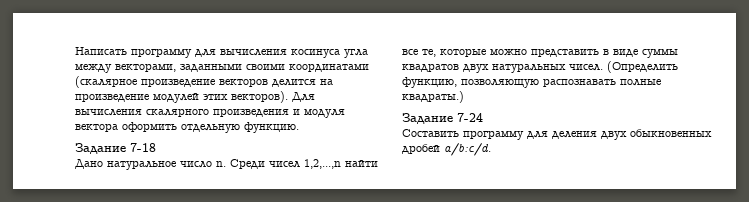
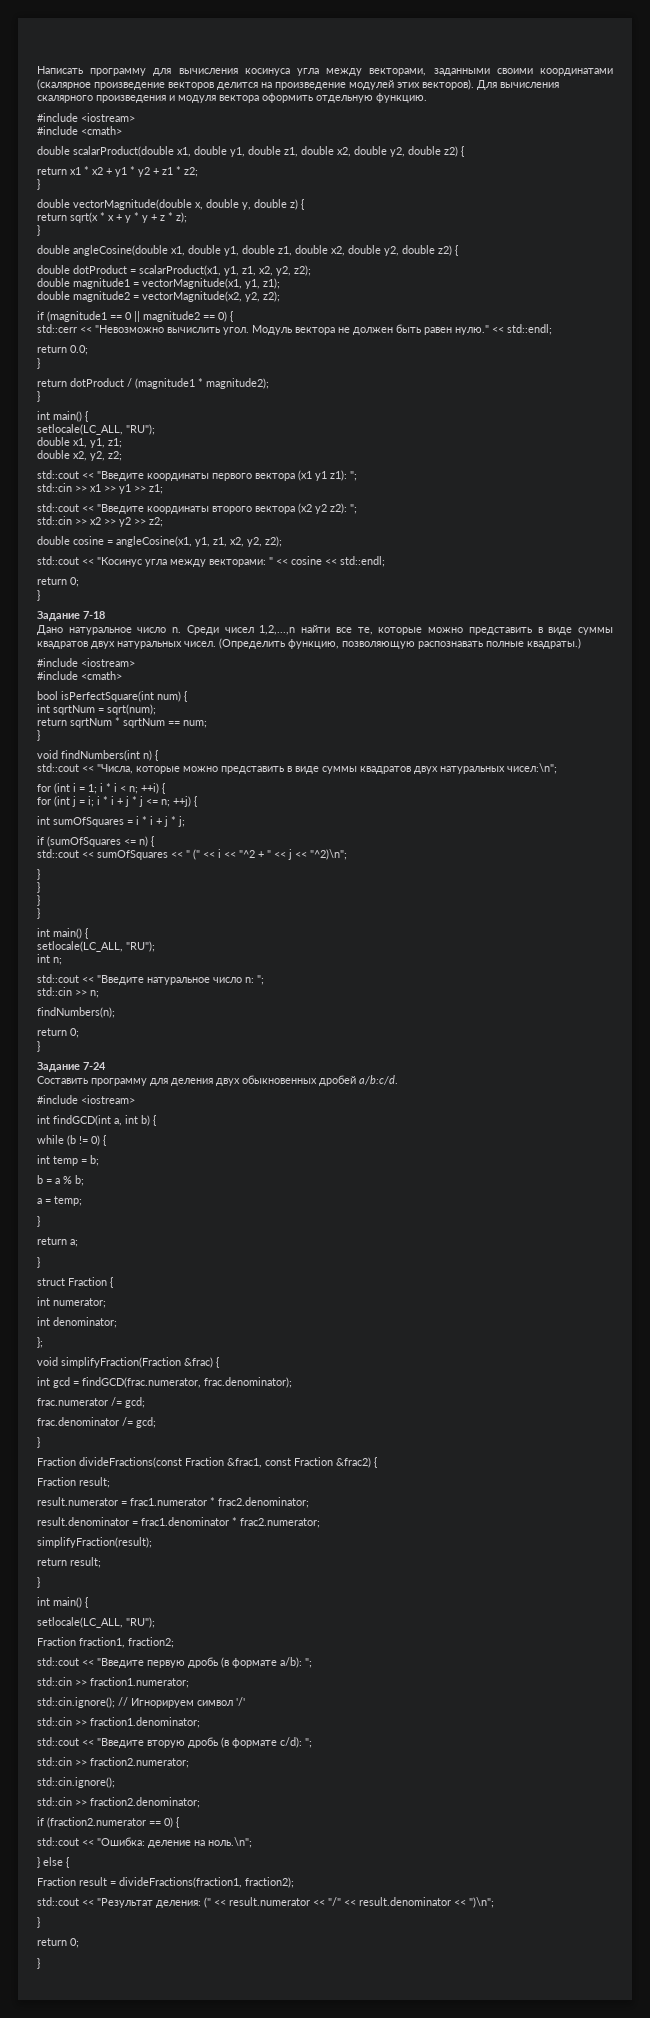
(299, 127) none -> [37,113,135,122] [37,126,122,135] [37,146,464,157] [37,166,198,177] [37,179,40,190] [37,199,304,210] [37,212,187,223] [37,225,40,236] [37,245,458,256] [37,265,311,276] [37,278,280,289] [37,291,280,302] [37,311,233,322] [37,324,552,335] [37,345,88,355] [37,358,40,369] [37,378,269,389] [37,391,40,402] [37,411,88,422] [37,424,155,435] [37,437,122,448] [37,450,122,461] [37,470,357,481] [37,483,163,494] [37,503,357,514] [37,516,163,527] [37,536,282,547] [37,556,385,567] [37,577,79,587] [37,590,40,601] // #include <iostream> // #include <cmath> // double scalarProduct(double x1, double y1, double z1, double x2, double y2, double z2) { // return x1 * x2 + y1 * y2 + z1 * z2; // } // double vectorMagnitude(double x, double y, double z) { // return sqrt(x * x + y * y + z * z); // } // double angleCosine(double x1, double y1, double z1, double x2, double y2, double z2) { // double dotProduct = scalarProduct(x1, y1, z1, x2, y2, z2); // double magnitude1 = vectorMagnitude(x1, y1, z1); // double magnitude2 = vectorMagnitude(x2, y2, z2); // if (magnitude1 == 0 || magnitude2 == 0) { // std::cerr << "Невозможно вычислить угол. Модуль вектора не должен быть равен нулю." << std::endl; // return 0.0; // } // return dotProduct / (magnitude1 * magnitude2); // } // int main() { // setlocale(LC_ALL, "RU"); // double x1, y1, z1; // double x2, y2, z2; // std::cout << "Введите координаты первого вектора (x1 y1 z1): "; // std::cin >> x1 >> y1 >> z1; // std::cout << "Введите координаты второго вектора (x2 y2 z2): "; // std::cin >> x2 >> y2 >> z2; // double cosine = angleCosine(x1, y1, z1, x2, y2, z2); // std::cout << "Косинус угла между векторами: " << cosine << std::endl; // return 0; // }
(464, 97) none -> [37,658,135,667] [37,671,122,680] [37,691,187,702] [37,704,156,715] [37,717,207,728] [37,730,40,741] [37,750,158,761] [37,763,557,774] [37,783,165,794] [37,796,197,807] [37,816,185,827] [37,836,154,847] [37,849,347,860] [37,869,40,880] [37,882,40,893] [37,895,40,906] [37,908,40,919] [37,928,88,939] [37,941,155,952] [37,954,62,965] [37,974,264,985] [37,987,99,998] [37,1007,115,1018] [37,1028,79,1038] [37,1041,40,1052] // #include <iostream> // #include <cmath> // bool isPerfectSquare(int num) { // int sqrtNum = sqrt(num); // return sqrtNum * sqrtNum == num; // } // void findNumbers(int n) { // std::cout << "Числа, которые можно представить в виде суммы квадратов двух натуральных чисел:\n"; // for (int i = 1; i * i < n; ++i) { // for (int j = i; i * i + j * j <= n; ++j) { // int sumOfSquares = i * i + j * j; // if (sumOfSquares <= n) { // std::cout << sumOfSquares << " (" << i << "^2 + " << j << "^2)\n"; // } // } // } // } // int main() { // setlocale(LC_ALL, "RU"); // int n; // std::cout << "Введите натуральное число n: "; // std::cin >> n; // findNumbers(n); // return 0; // }
(491, 149) none -> [37,1095,135,1104] [37,1115,156,1126] [37,1135,106,1146] [37,1155,99,1166] [37,1175,84,1186] [37,1196,82,1206] [37,1216,40,1227] [37,1237,78,1247] [37,1257,40,1268] [37,1277,113,1288] [37,1297,106,1308] [37,1317,117,1328] [37,1337,43,1348] [37,1357,219,1368] [37,1377,292,1388] [37,1397,145,1408] [37,1417,156,1428] [37,1437,40,1448] [37,1457,377,1468] [37,1477,110,1488] [37,1497,309,1508] [37,1517,320,1528] [37,1537,152,1548] [37,1557,101,1568] [37,1577,40,1588] [37,1597,88,1608] [37,1617,155,1628] [37,1637,174,1648] [37,1657,312,1668] [37,1677,189,1688] [37,1697,245,1708] [37,1717,200,1728] [37,1737,312,1748] [37,1757,189,1768] [37,1777,115,1788] [37,1797,200,1808] [37,1817,179,1828] [37,1837,252,1848] [37,1857,69,1868] [37,1877,294,1888] [37,1897,494,1908] [37,1917,40,1928] [37,1938,79,1948] [37,1958,40,1969] // #include <iostream> // int findGCD(int a, int b) { // while (b != 0) { // int temp = b; // b = a % b; // a = temp; // } // return a; // } // struct Fraction { // int numerator; // int denominator; // }; // void simplifyFraction(Fraction &frac) { // int gcd = findGCD(frac.numerator, frac.denominator); // frac.numerator /= gcd; // frac.denominator /= gcd; // } // Fraction divideFractions(const Fraction &frac1, const Fraction &frac2) { // Fraction result; // result.numerator = frac1.numerator * frac2.denominator; // result.denominator = frac1.denominator * frac2.numerator; // simplifyFraction(result); // return result; // } // int main() { // setlocale(LC_ALL, "RU"); // Fraction fraction1, fraction2; // std::cout << "Введите первую дробь (в формате a/b): "; // std::cin >> fraction1.numerator; // std::cin.ignore(); // Игнорируем символ '/' // std::cin >> fraction1.denominator; // std::cout << "Введите вторую дробь (в формате c/d): "; // std::cin >> fraction2.numerator; // std::cin.ignore(); // std::cin >> fraction2.denominator; // if (fraction2.numerator == 0) { // std::cout << "Ошибка: деление на ноль.\n"; // } else { // Fraction result = divideFractions(fraction1, fraction2); // std::cout << "Результат деления: (" << result.numerator << "/" << result.denominator << ")\n"; // } // return 0; // }

